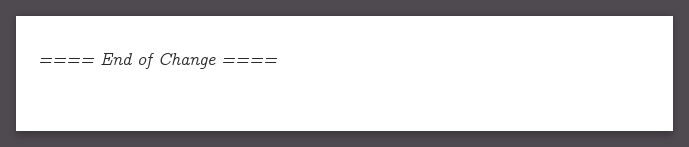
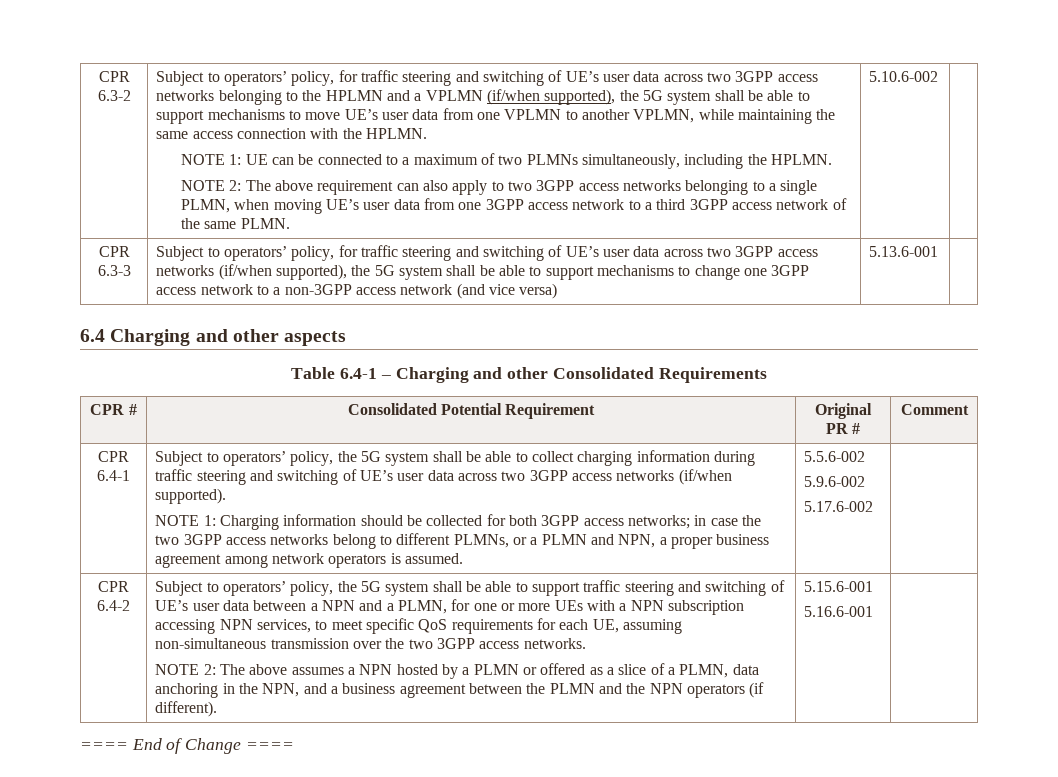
(38, 61) none -> [98,71,130,82] [97,90,131,101] [156,70,818,86] [156,89,810,105] [156,108,836,124] [156,128,428,139] [181,153,832,169] [181,180,818,195] [181,198,847,214] [181,218,290,229] [869,71,939,82] [98,246,130,257] [97,265,131,276] [156,245,818,261] [156,264,810,280] [156,283,558,299] [869,246,939,257] [80,329,347,346] [291,367,767,383] [90,404,137,415] [347,403,596,419] [815,403,872,419] [825,423,861,434] [900,404,969,415] [98,451,129,462] [97,470,130,481] [155,450,755,466] [155,469,732,485] [155,488,227,504] [155,514,761,530] [155,533,770,549] [155,553,464,568] [804,451,866,462] [804,476,866,487] [804,501,874,512] [98,581,129,592] [97,600,130,611] [155,580,785,596] [155,599,744,615] [155,618,683,634] [155,638,586,649] [155,663,759,679] [155,682,765,698] [155,701,218,717] [804,581,874,592] [804,606,874,617] CPR 6.3-2 | Subject to operators’ policy, for traffic steering and switching of UE’s user data across two 3GPP access networks belonging to the HPLMN and a VPLMN (if/when supported), the 5G system shall be able to support mechanisms to move UE’s user data from one VPLMN to another VPLMN, while maintaining the same access connection with the HPLMN. // NOTE 1: UE can be connected to a maximum of two PLMNs simultaneously, including the HPLMN. // NOTE 2: The above requirement can also apply to two 3GPP access networks belonging to a single PLMN, when moving UE’s user data from one 3GPP access network to a third 3GPP access network of the same PLMN. | 5.10.6-002 | // CPR 6.3-3 | Subject to operators’ policy, for traffic steering and switching of UE’s user data across two 3GPP access networks (if/when supported), the 5G system shall be able to support mechanisms to change one 3GPP access network to a non-3GPP access network (and vice versa) | 5.13.6-001 | // 6.4 Charging and other aspects // Table 6.4-1 – Charging and other Consolidated Requirements // CPR # | Consolidated Potential Requirement | Original PR # | Comment // CPR 6.4-1 | Subject to operators’ policy, the 5G system shall be able to collect charging information during traffic steering and switching of UE’s user data across two 3GPP access networks (if/when supported). // NOTE 1: Charging information should be collected for both 3GPP access networks; in case the two 3GPP access networks belong to different PLMNs, or a PLMN and NPN, a proper business agreement among network operators is assumed. | 5.5.6-002 // 5.9.6-002 // 5.17.6-002 | // CPR 6.4-2 | Subject to operators’ policy, the 5G system shall be able to support traffic steering and switching of UE’s user data between a NPN and a PLMN, for one or more UEs with a NPN subscription accessing NPN services, to meet specific QoS requirements for each UE, assuming non-simultaneous transmission over the two 3GPP access networks. // NOTE 2: The above assumes a NPN hosted by a PLMN or offered as a slice of a PLMN, data anchoring in the NPN, and a business agreement between the PLMN and the NPN operators (if different). | 5.15.6-001 // 5.16.6-001 | //

